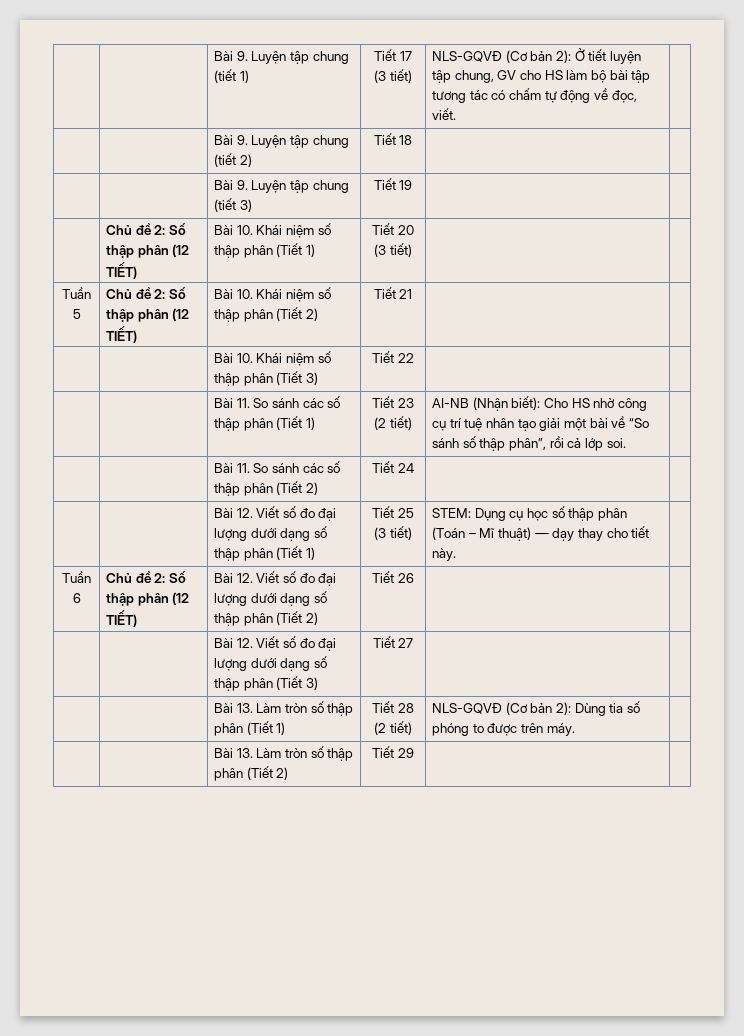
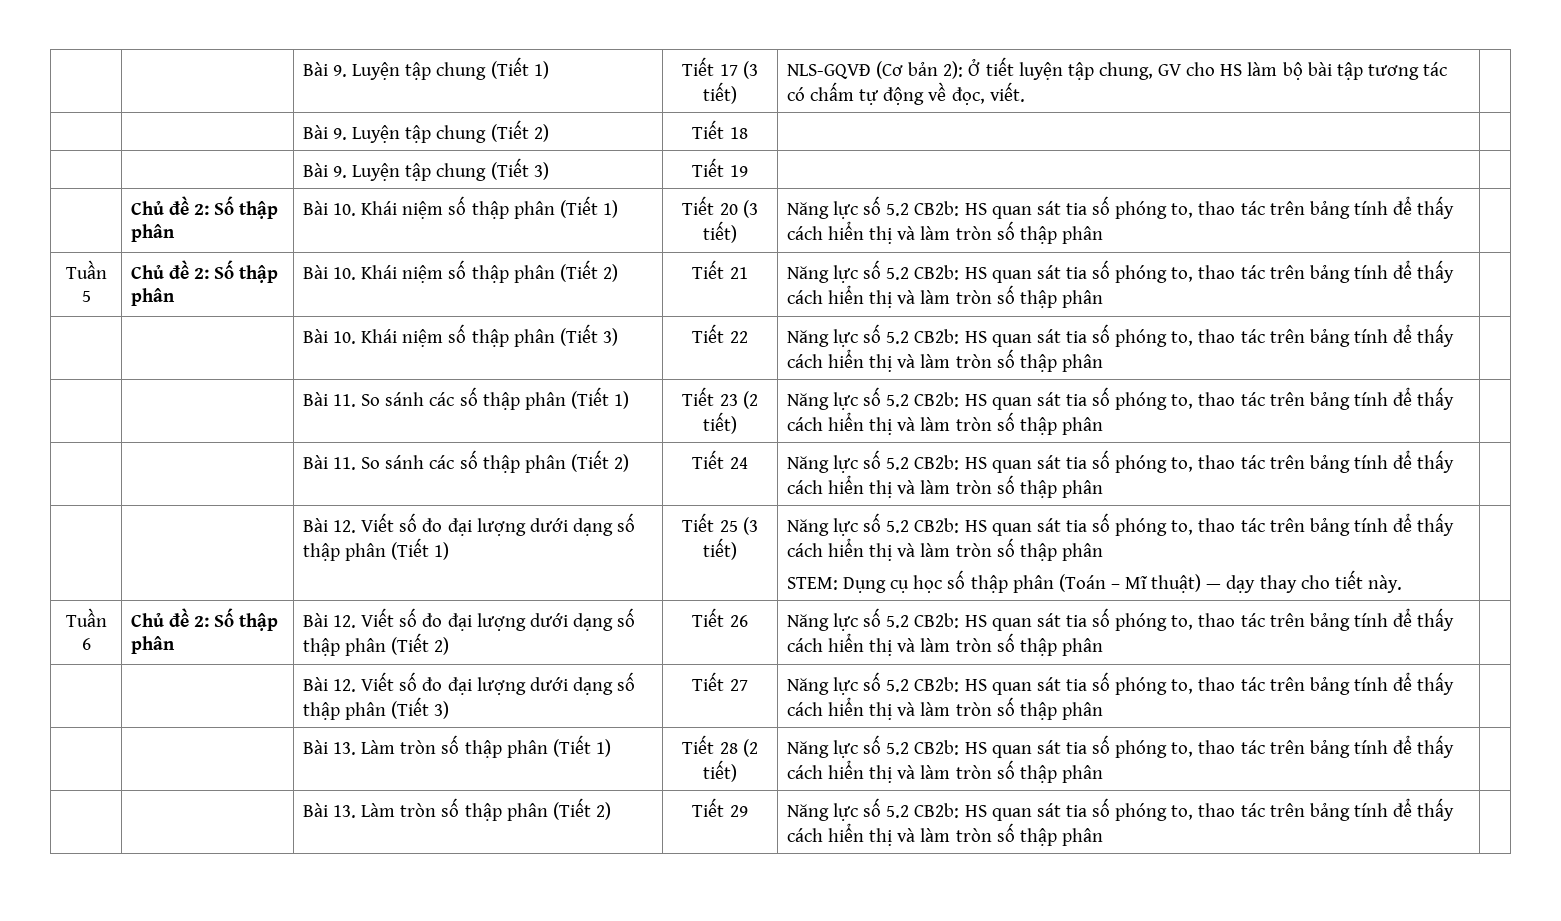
[214,51,349,64] [214,69,237,83] | | Bài 9. Luyện tập chung (tiết -> [302,57,529,80] | | Bài 9. Luyện tập chung (Tiết
[214,153,237,167] (tiết -> [490,120,529,142] (Tiết
[214,198,237,212] (tiết -> [490,158,529,180] (Tiết
[172,244,190,257] [106,262,138,279] (12 TIẾT) -> (175, 233) none
(412, 250) none -> [786,196,1455,219] [786,221,1103,244] Năng lực số 5.2 CB2b: HS quan sát tia số phóng to, thao tác trên bảng tính để thấy cách hiển thị và làm tròn số thập phân
[172,308,190,321] [106,326,138,343] (12 TIẾT) -> (175, 297) none
(413, 294) none -> [786,260,1455,283] [786,285,1103,308] Năng lực số 5.2 CB2b: HS quan sát tia số phóng to, thao tác trên bảng tính để thấy cách hiển thị và làm tròn số thập phân
(414, 358) none -> [786,324,1455,347] [786,349,1103,372] Năng lực số 5.2 CB2b: HS quan sát tia số phóng to, thao tác trên bảng tính để thấy cách hiển thị và làm tròn số thập phân
[432,396,647,411] [432,416,649,431] [432,436,626,451] AI-NB (Nhận biết): Cho HS nhờ công cụ trí tuệ nhân tạo giải một bài về “So sánh số thập phân”, rồi cả lớp soi. -> [786,387,1455,410] [786,412,1103,435] Năng lực số 5.2 CB2b: HS quan sát tia số phóng to, thao tác trên bảng tính để thấy cách hiển thị và làm tròn số thập phân
(414, 468) none -> [786,450,1455,473] [786,475,1103,498] Năng lực số 5.2 CB2b: HS quan sát tia số phóng to, thao tác trên bảng tính để thấy cách hiển thị và làm tròn số thập phân
(412, 533) none -> [786,513,1455,536] [786,538,1103,561] Năng lực số 5.2 CB2b: HS quan sát tia số phóng to, thao tác trên bảng tính để thấy cách hiển thị và làm tròn số thập phân //
[172,592,190,605] [106,610,138,627] (12 TIẾT) -> (175, 645) none
(414, 578) none -> [786,608,1455,631] [786,633,1103,656] Năng lực số 5.2 CB2b: HS quan sát tia số phóng to, thao tác trên bảng tính để thấy cách hiển thị và làm tròn số thập phân
(414, 643) none -> [786,672,1455,695] [786,697,1103,720] Năng lực số 5.2 CB2b: HS quan sát tia số phóng to, thao tác trên bảng tính để thấy cách hiển thị và làm tròn số thập phân
[432,701,640,716] [432,723,575,736] NLS-GQVĐ (Cơ bản 2): Dùng tia số phóng to được trên máy. -> [786,735,1455,758] [786,760,1103,783] Năng lực số 5.2 CB2b: HS quan sát tia số phóng to, thao tác trên bảng tính để thấy cách hiển thị và làm tròn số thập phân
(414, 753) none -> [786,798,1455,821] [786,823,1103,846] Năng lực số 5.2 CB2b: HS quan sát tia số phóng to, thao tác trên bảng tính để thấy cách hiển thị và làm tròn số thập phân

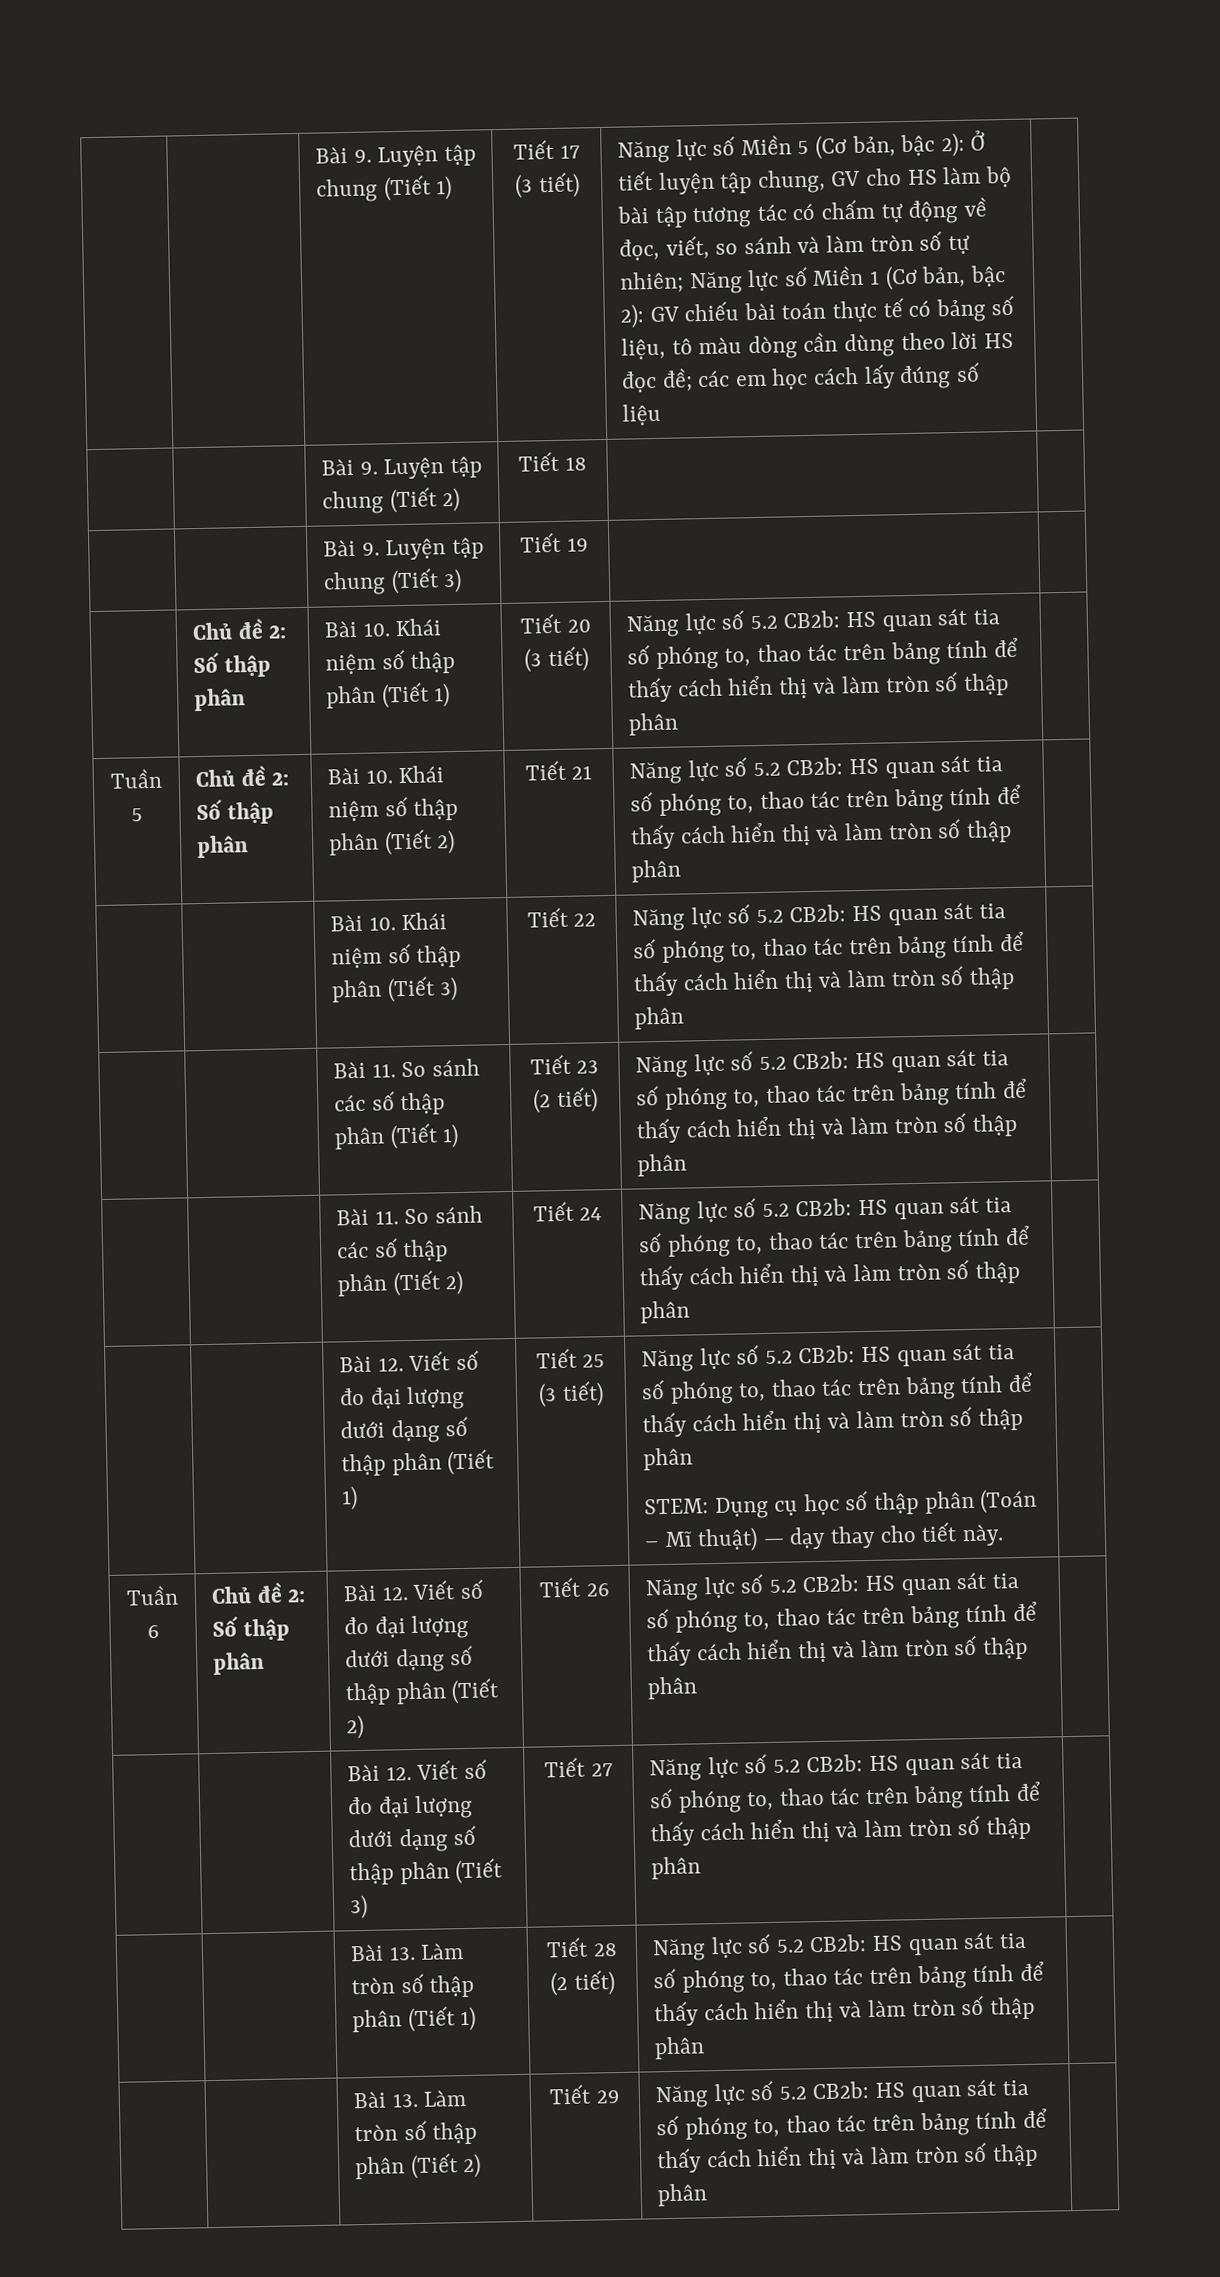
[786,61,939,79] NLS-GQVĐ (Cơ bản -> [616,134,936,164] Năng lực số Miền 5 (Cơ bản, bậc
[989,82,1025,102] viết. -> [665,231,970,260] [618,265,1006,295] [619,295,1015,329] [620,331,1014,360] [620,362,980,393] [621,403,661,426] viết, so sánh và làm tròn số tự nhiên; Năng lực số Miền 1 (Cơ bản, bậc 2): GV chiếu bài toán thực tế có bảng số liệu, tô màu dòng cần dùng theo lời HS đọc đề; các em học cách lấy đúng số liệu

